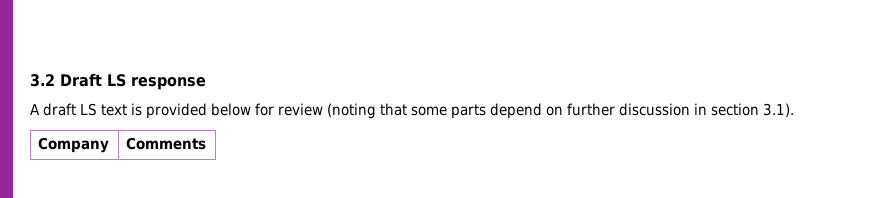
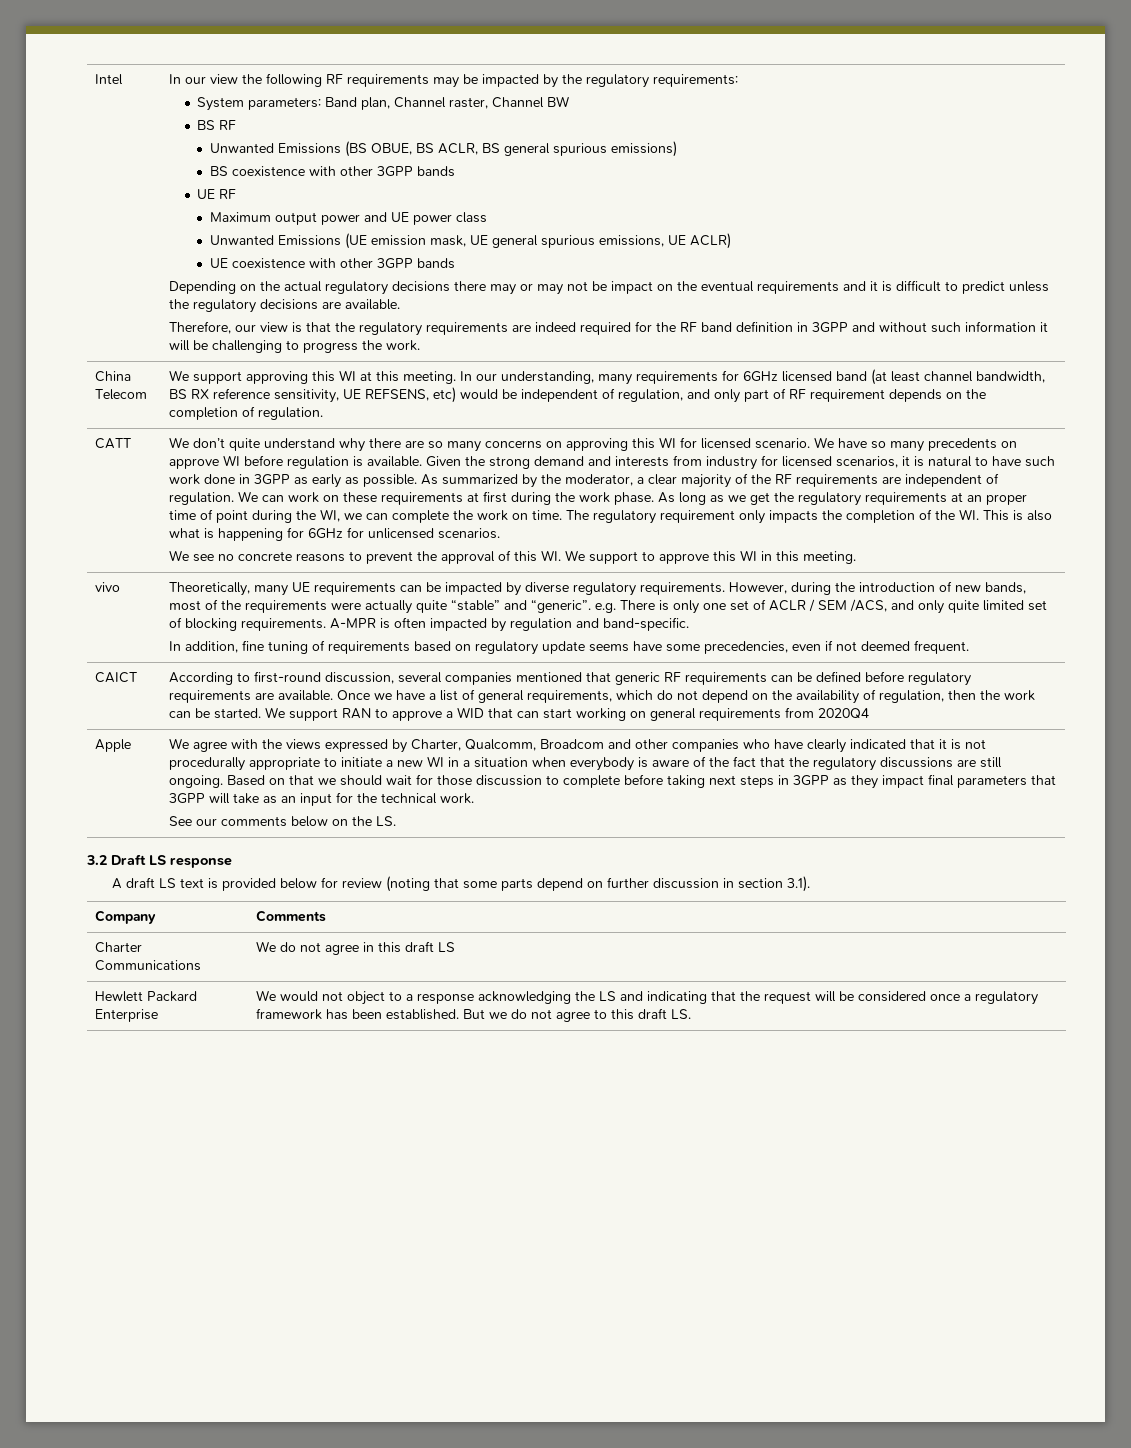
(30, 80) none -> [95,74,124,85] [169,73,739,88] [197,96,570,111] [197,120,237,130] [210,141,678,157] [210,166,456,177] [197,189,237,199] [210,212,488,225] [210,233,732,249] [210,258,456,269] [169,280,1050,295] [169,299,401,313] [169,321,1049,336] [169,340,421,353] [95,371,132,382] [95,389,148,400] [169,369,1046,385] [169,387,987,403] [169,406,324,420] [95,438,132,449] [169,437,1018,452] [169,455,1056,470] [169,473,1000,488] [169,491,1028,506] [169,509,1053,524] [169,527,501,541] [169,550,857,564] [95,582,121,592] [169,581,1027,596] [169,599,1048,614] [169,617,690,632] [169,640,970,655] [95,672,138,683] [169,671,972,686] [169,689,1036,704] [169,707,870,721] [95,739,132,752] [169,738,987,753] [169,756,1003,771] [169,774,1057,789] [169,792,475,806] [169,816,397,827] Intel | In our view the following RF requirements may be impacted by the regulatory requirements: // System parameters: Band plan, Channel raster, Channel BW // BS RF // Unwanted Emissions (BS OBUE, BS ACLR, BS general spurious emissions) // BS coexistence with other 3GPP bands // UE RF // Maximum output power and UE power class // Unwanted Emissions (UE emission mask, UE general spurious emissions, UE ACLR) // UE coexistence with other 3GPP bands // Depending on the actual regulatory decisions there may or may not be impact on the eventual requirements and it is difficult to predict unless the regulatory decisions are available. // Therefore, our view is that the regulatory requirements are indeed required for the RF band definition in 3GPP and without such information it will be challenging to progress the work. // China Telecom | We support approving this WI at this meeting. In our understanding, many requirements for 6GHz licensed band (at least channel bandwidth, BS RX reference sensitivity, UE REFSENS, etc) would be independent of regulation, and only part of RF requirement depends on the completion of regulation. // CATT | We don’t quite understand why there are so many concerns on approving this WI for licensed scenario. We have so many precedents on approve WI before regulation is available. Given the strong demand and interests from industry for licensed scenarios, it is natural to have such work done in 3GPP as early as possible. As summarized by the moderator, a clear majority of the RF requirements are independent of regulation. We can work on these requirements at first during the work phase. As long as we get the regulatory requirements at an proper time of point during the WI, we can complete the work on time. The regulatory requirement only impacts the completion of the WI. This is also what is happening for 6GHz for unlicensed scenarios. // We see no concrete reasons to prevent the approval of this WI. We support to approve this WI in this meeting. // vivo | Theoretically, many UE requirements can be impacted by diverse regulatory requirements. However, during the introduction of new bands, most of the requirements were actually quite “stable” and “generic”. e.g. There is only one set of ACLR / SEM /ACS, and only quite limited set of blocking requirements. A-MPR is often impacted by regulation and band-specific. // In addition, fine tuning of requirements based on regulatory update seems have some precedencies, even if not deemed frequent. // CAICT | According to first-round discussion, several companies mentioned that generic RF requirements can be defined before regulatory requirements are available. Once we have a list of general requirements, which do not depend on the availability of regulation, then the work can be started. We support RAN to approve a WID that can start working on general requirements from 2020Q4 // Apple | We agree with the views expressed by Charter, Qualcomm, Broadcom and other companies who have clearly indicated that it is not procedurally appropriate to initiate a new WI in a situation when everybody is aware of the fact that the regulatory discussions are still ongoing. Based on that we should wait for those discussion to complete before taking next steps in 3GPP as they impact final parameters that 3GPP will take as an input for the technical work. // See our comments below on the LS. //
(207, 143) none -> [95,942,143,953] [95,960,202,971] [256,941,456,955] [95,991,198,1002] [95,1009,159,1022] [256,990,1039,1005] [256,1008,692,1022] // Charter Communications | We do not agree in this draft LS // Hewlett Packard Enterprise | We would not object to a response acknowledging the LS and indicating that the request will be considered once a regulatory framework has been established. But we do not agree to this draft LS.

